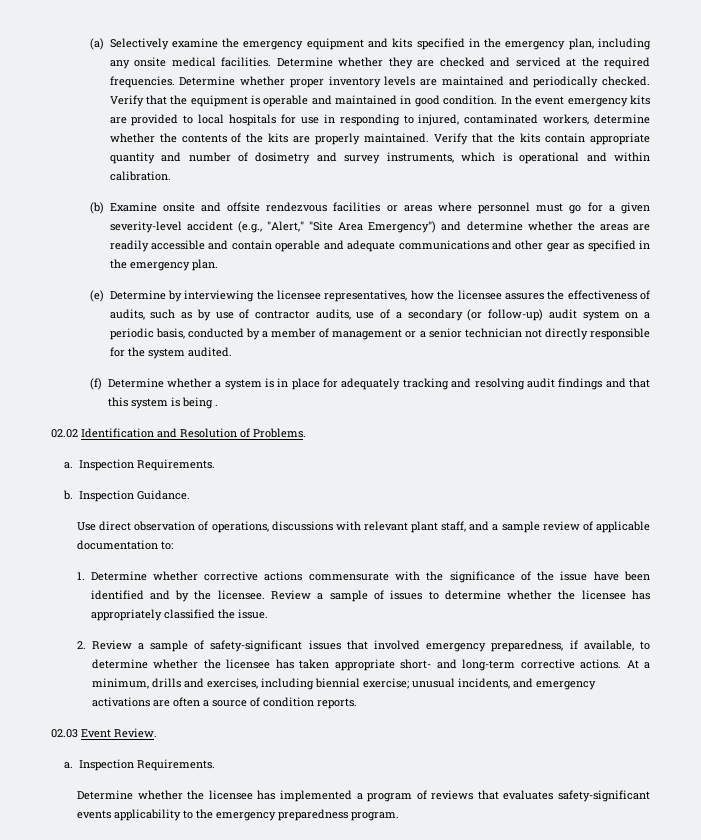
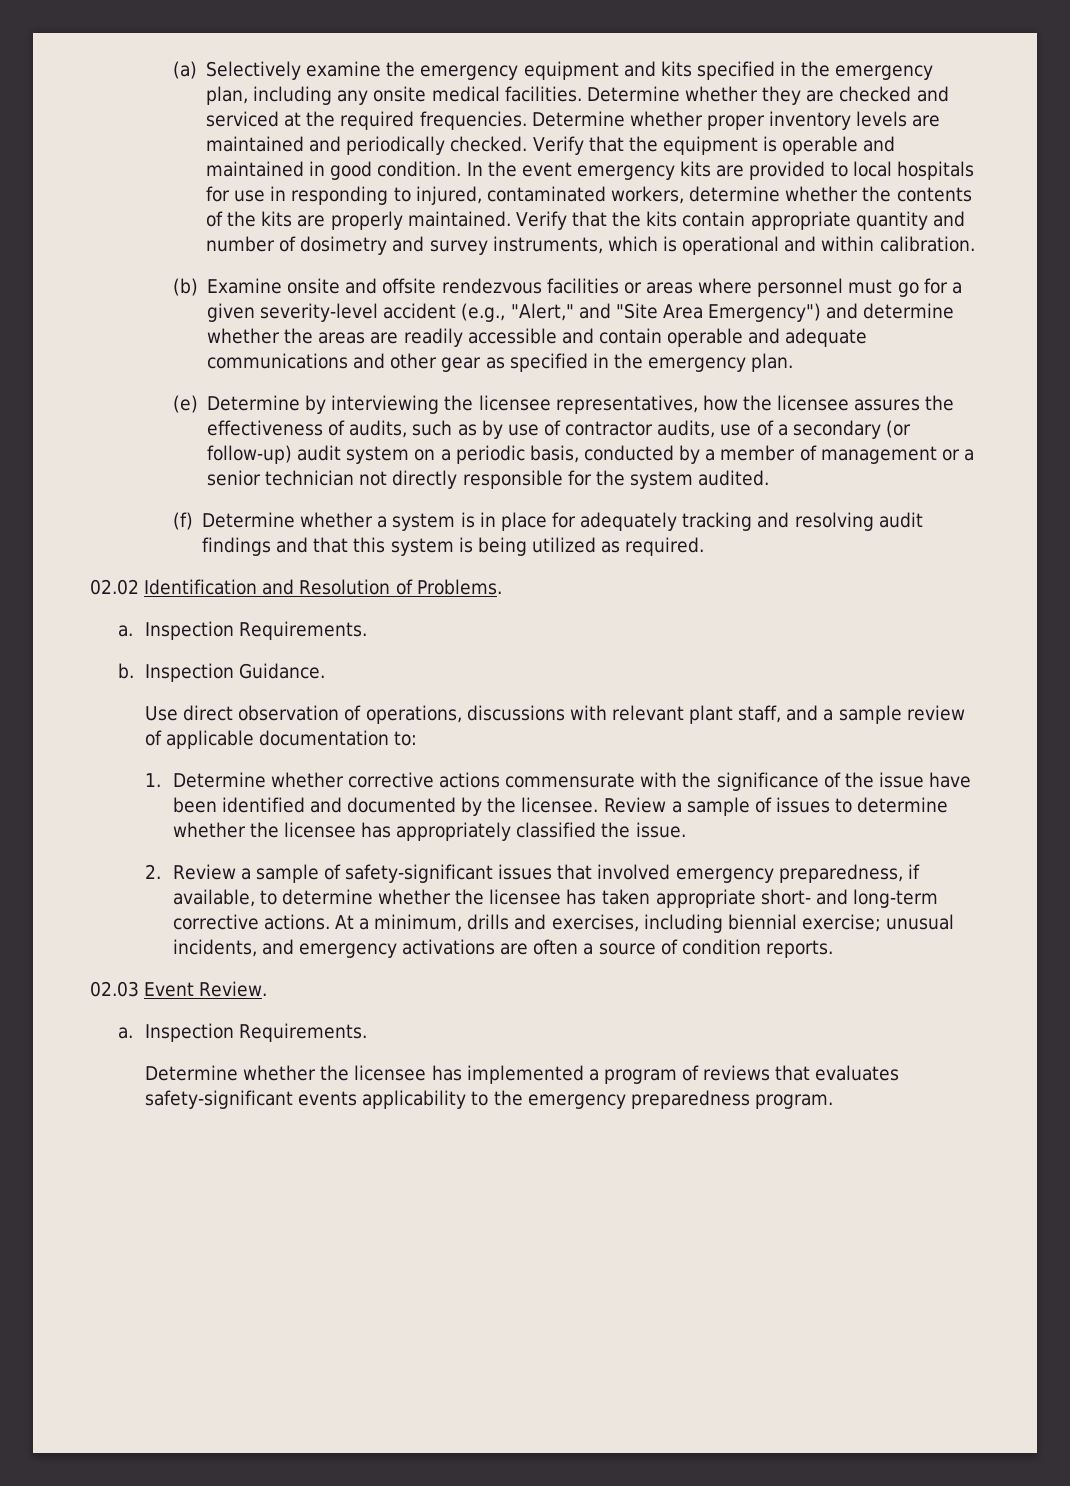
(304, 226) none -> [578,303,611,319] and
[214,404,218,406] . -> [532,537,705,556] utilized as required.
(170, 595) none -> [346,797,456,813] documented

